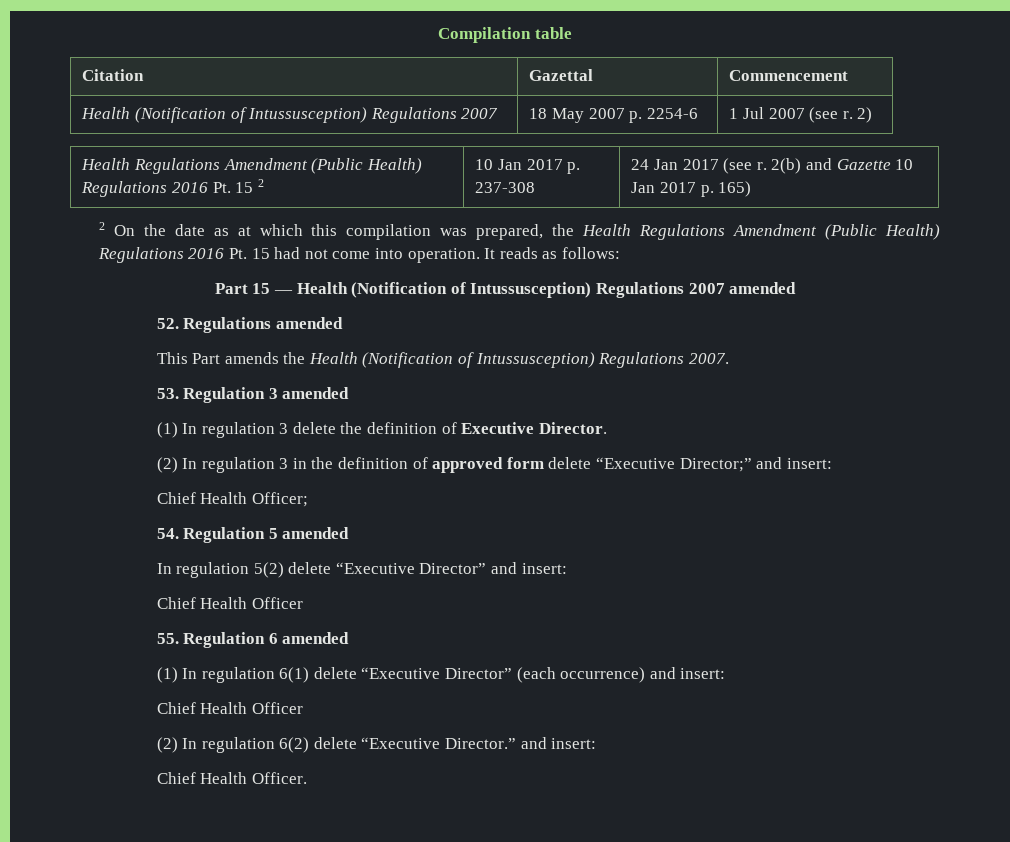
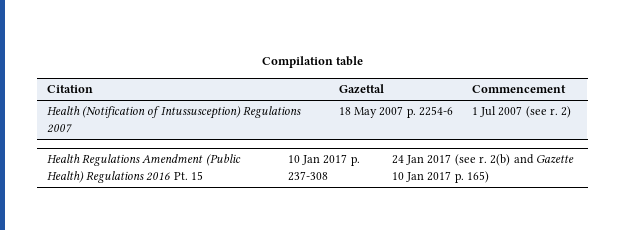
[257,179,264,187] 2 -> (204, 175) none
[98,222,940,240] [97,247,620,263] [214,282,797,298] [156,317,343,333] [156,352,729,368] [156,387,350,403] [156,422,607,438] [156,457,832,473] [156,492,308,507] [156,527,350,543] [156,562,567,578] [156,597,303,609] [156,632,350,648] [156,667,726,683] [156,702,303,714] [156,737,597,753] [156,772,307,784] // 2 On the date as at which this compilation was prepared, the Health Regulations Amendment (Public Health) Regulations 2016 Pt. 15 had not come into operation. It reads as follows: // Part 15 — Health (Notification of Intussusception) Regulations 2007 amended // 52. Regulations amended // This Part amends the Health (Notification of Intussusception) Regulations 2007. // 53. Regulation 3 amended // (1) In regulation 3 delete the definition of Executive Director. // (2) In regulation 3 in the definition of approved form delete “Executive Director;” and insert: // Chief Health Officer; // 54. Regulation 5 amended // In regulation 5(2) delete “Executive Director” and insert: // Chief Health Officer // 55. Regulation 6 amended // (1) In regulation 6(1) delete “Executive Director” (each occurrence) and insert: // Chief Health Officer // (2) In regulation 6(2) delete “Executive Director.” and insert: // Chief Health Officer. -> (490, 177) none

